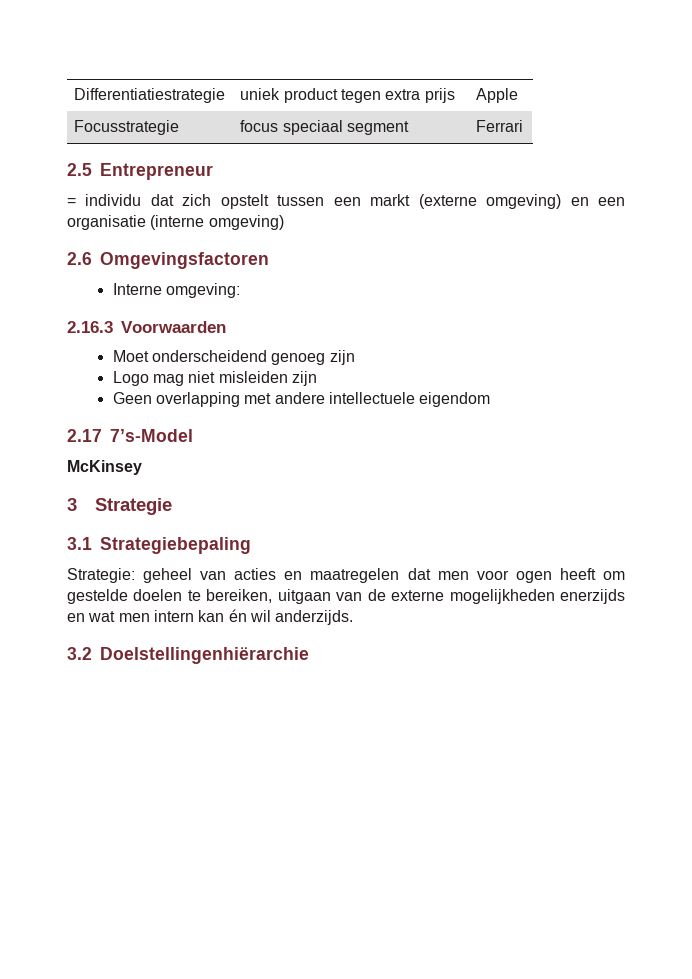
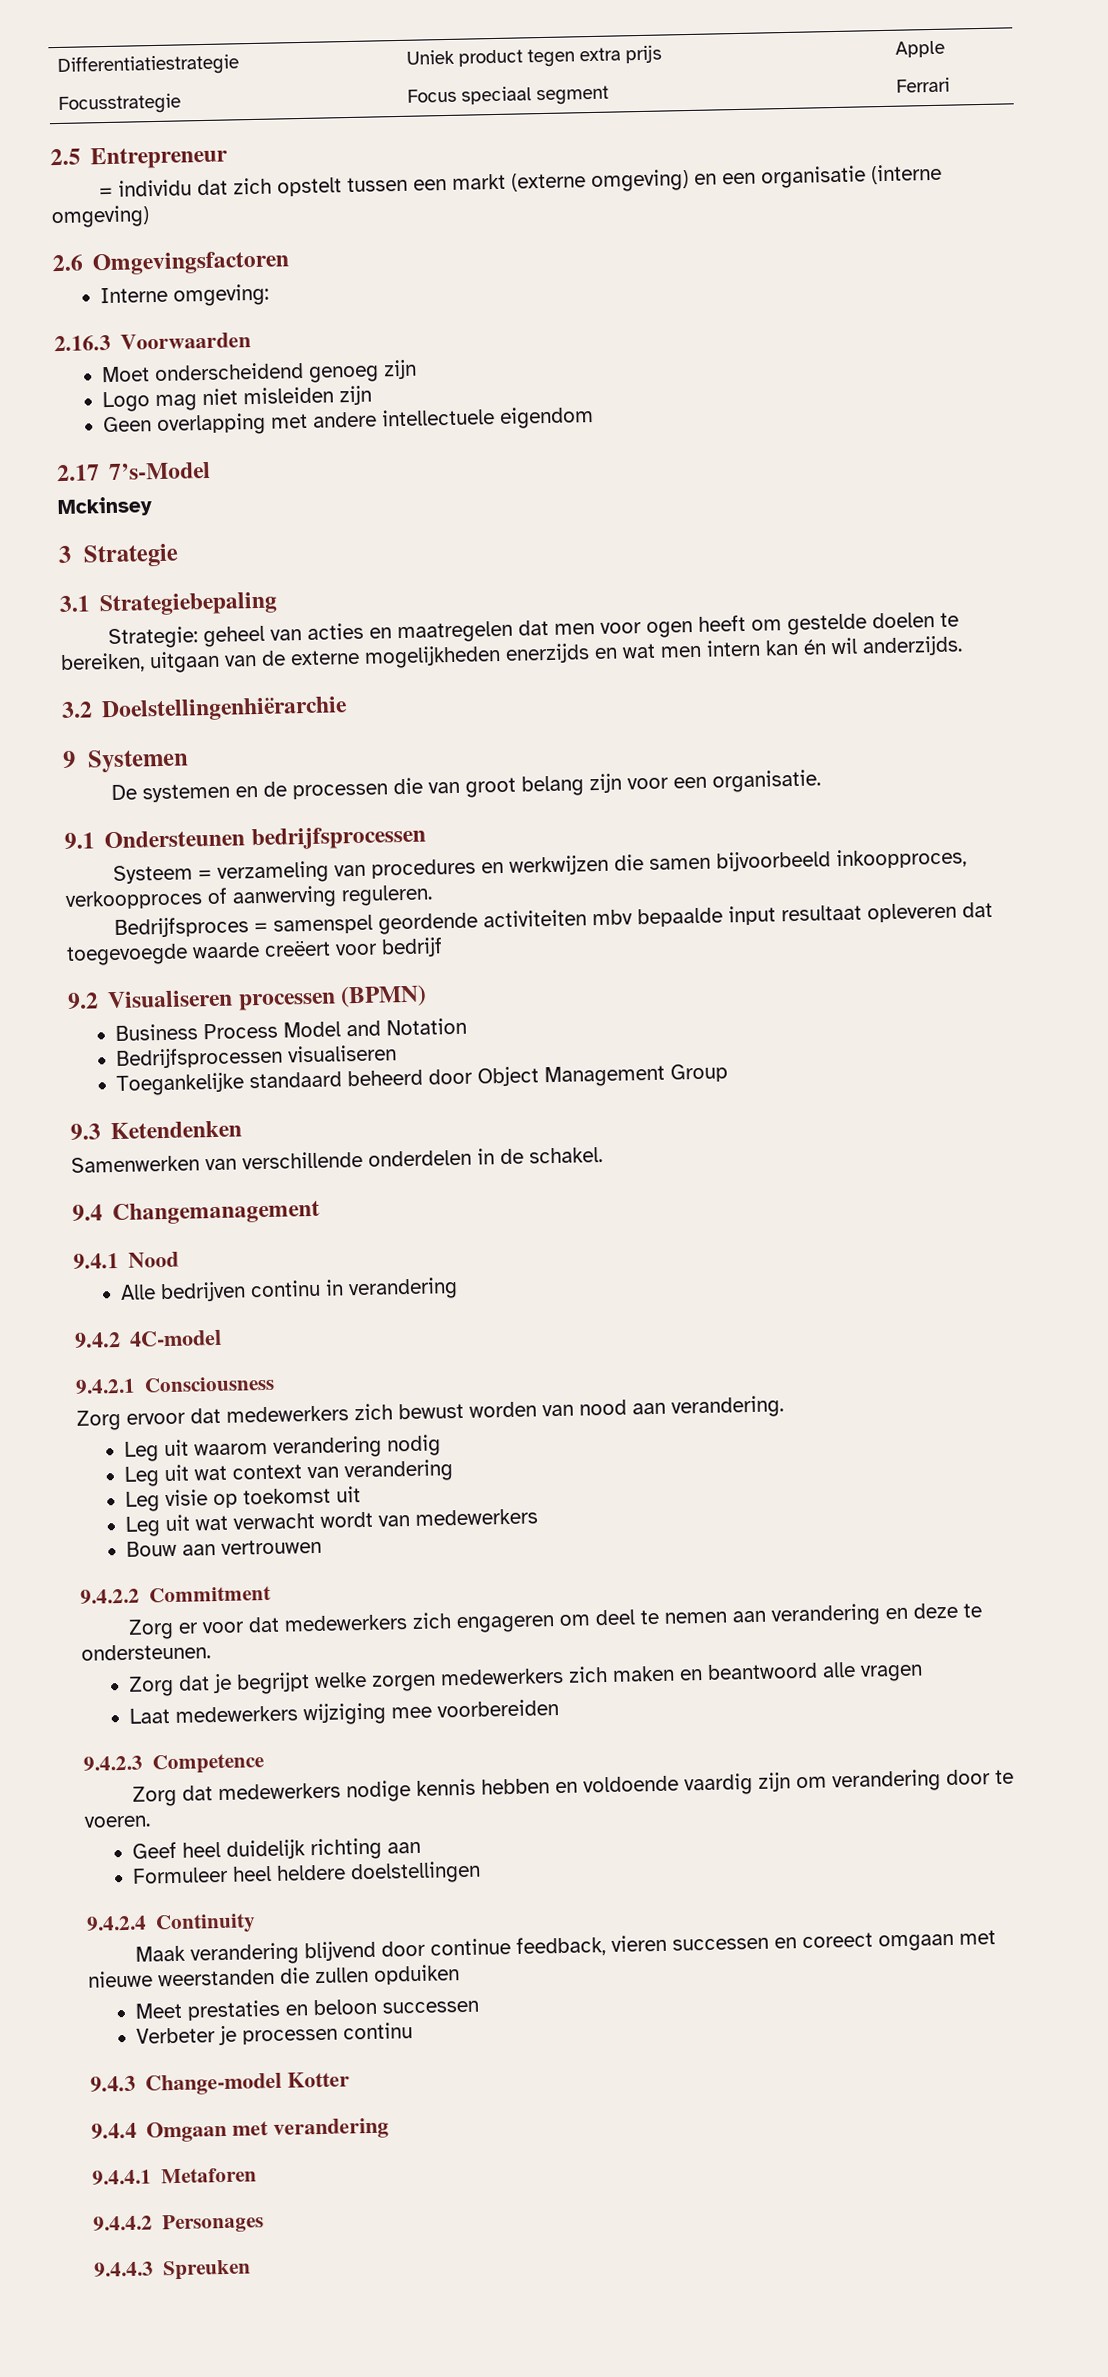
[240,88,281,100] uniek -> [405,49,455,65] Uniek
[240,120,279,132] focus -> [406,88,457,103] Focus
[67,460,142,475] McKinsey -> [57,496,153,518] Mckinsey
(309, 655) none -> [62,748,189,773] [110,769,821,803] [64,825,426,851] [112,847,967,885] [65,884,433,910] [113,901,993,939] [66,937,443,966] [67,984,427,1011] [115,1017,468,1041] [116,1044,398,1069] [116,1063,729,1096] [70,1120,243,1140] [71,1146,603,1173] [72,1199,321,1226] [73,1251,180,1269] [120,1276,459,1303] [74,1329,223,1348] [75,1375,276,1394] [76,1395,784,1431] [124,1434,442,1462] [124,1459,454,1487] [125,1486,362,1512] [125,1508,539,1537] [126,1538,323,1557] [80,1585,272,1604] [127,1602,982,1640] [81,1643,211,1661] [128,1661,924,1697] [129,1698,560,1726] [83,1753,265,1775] [131,1769,1014,1807] [84,1815,151,1828] [132,1837,422,1861] [132,1860,482,1885] [86,1913,257,1935] [134,1930,996,1966] [88,1964,460,1988] [135,1998,480,2021] [136,2022,414,2046] [90,2071,351,2096] [91,2117,390,2143] [92,2167,258,2185] [93,2213,265,2234] [94,2259,252,2281] // 9 Systemen // De systemen en de processen die van groot belang zijn voor een organisatie. // 9.1 Ondersteunen bedrijfsprocessen // Systeem = verzameling van procedures en werkwijzen die samen bijvoorbeeld inkoopproces, verkoopproces of aanwerving reguleren. // Bedrijfsproces = samenspel geordende activiteiten mbv bepaalde input resultaat opleveren dat toegevoegde waarde creëert voor bedrijf // 9.2 Visualiseren processen (BPMN) // Business Process Model and Notation // Bedrijfsprocessen visualiseren // Toegankelijke standaard beheerd door Object Management Group // 9.3 Ketendenken // Samenwerken van verschillende onderdelen in de schakel. // 9.4 Changemanagement // 9.4.1 Nood // Alle bedrijven continu in verandering // 9.4.2 4C-model // 9.4.2.1 Consciousness // Zorg ervoor dat medewerkers zich bewust worden van nood aan verandering. // Leg uit waarom verandering nodig // Leg uit wat context van verandering // Leg visie op toekomst uit // Leg uit wat verwacht wordt van medewerkers // Bouw aan vertrouwen // 9.4.2.2 Commitment // Zorg er voor dat medewerkers zich engageren om deel te nemen aan verandering en deze te ondersteunen. // Zorg dat je begrijpt welke zorgen medewerkers zich maken en beantwoord alle vragen // Laat medewerkers wijziging mee voorbereiden // 9.4.2.3 Competence // Zorg dat medewerkers nodige kennis hebben en voldoende vaardig zijn om verandering door te voeren. // Geef heel duidelijk richting aan // Formuleer heel heldere doelstellingen // 9.4.2.4 Continuity // Maak verandering blijvend door continue feedback, vieren successen en coreect omgaan met nieuwe weerstanden die zullen opduiken // Meet prestaties en beloon successen // Verbeter je processen continu // 9.4.3 Change-model Kotter // 9.4.4 Omgaan met verandering // 9.4.4.1 Metaforen // 9.4.4.2 Personages // 9.4.4.3 Spreuken

